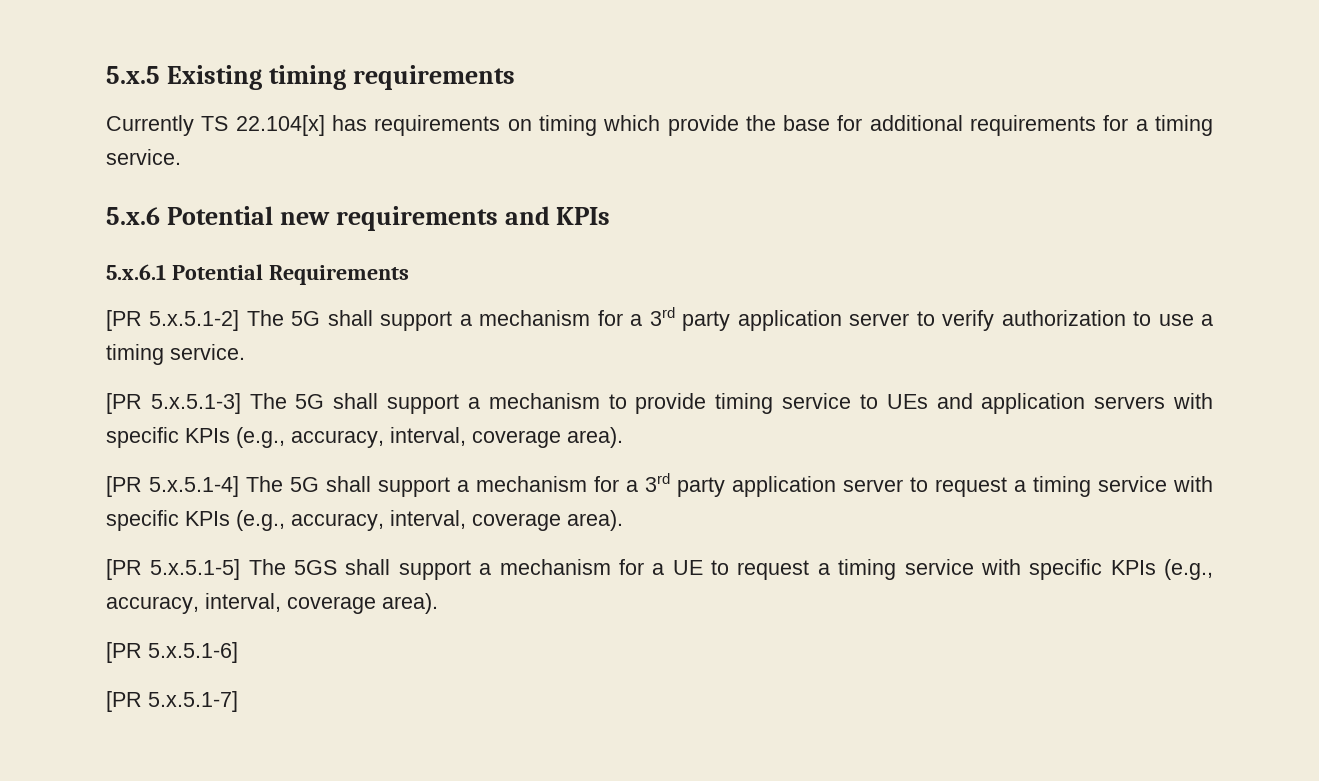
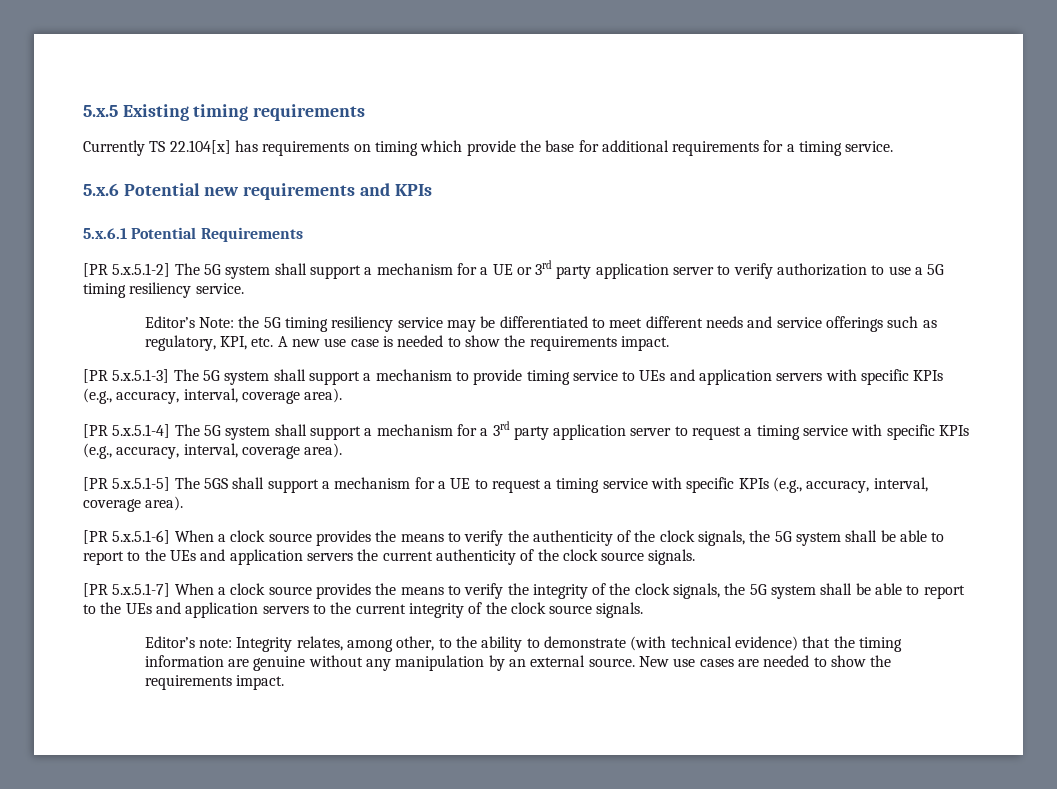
[327,310,643,331] shall support a mechanism for a -> [225,263,532,279] system shall support a mechanism for a UE or
[106,344,245,365] timing service. -> [927,264,945,275] [83,282,244,298] [144,316,937,332] [144,335,669,351] 5G timing resiliency service. // Editor’s Note: the 5G timing resiliency service may be differentiated to meet different needs and service offerings such as regulatory, KPI, etc. A new use case is needed to show the requirements impact.
(325, 401) none -> [224,371,270,385] system
(319, 484) none -> [225,426,271,440] system
[106,691,238,712] // [PR 5.x.5.1-7] -> [174,530,945,546] [83,549,696,565] [83,583,965,599] [83,602,644,618] [144,636,902,652] [144,655,892,671] [144,675,285,690] When a clock source provides the means to verify the authenticity of the clock signals, the 5G system shall be able to report to the UEs and application servers the current authenticity of the clock source signals. // [PR 5.x.5.1-7] When a clock source provides the means to verify the integrity of the clock signals, the 5G system shall be able to report to the UEs and application servers to the current integrity of the clock source signals. // Editor’s note: Integrity relates, among other, to the ability to demonstrate (with technical evidence) that the timing information are genuine without any manipulation by an external source. New use cases are needed to show the requirements impact.

